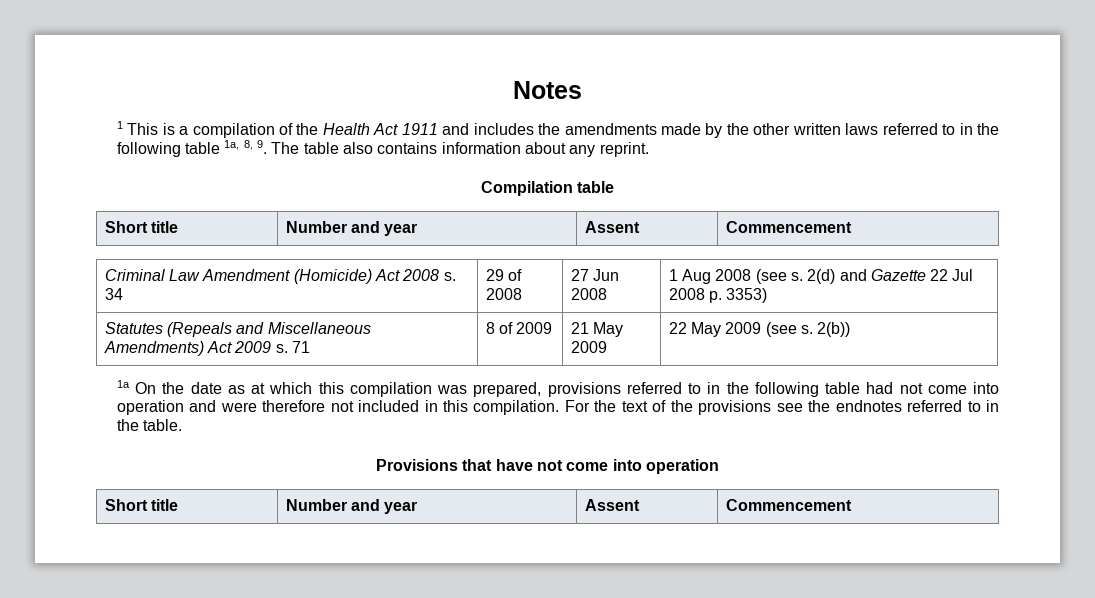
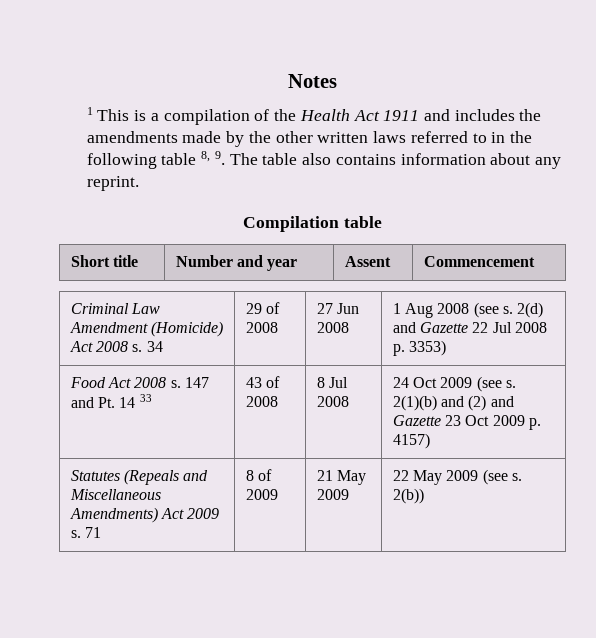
[224,140,240,150] 1a, -> (197, 159) none
(768, 295) none -> [69,377,210,388] [70,394,152,408] [245,376,281,388] [245,396,278,407] [316,377,349,388] [316,396,349,407] [392,376,517,392] [392,395,514,411] [392,415,542,430] [392,433,430,449] // Food Act 2008 s. 147 and Pt. 14 33 | 43 of 2008 | 8 Jul 2008 | 24 Oct 2009 (see s. 2(1)(b) and (2) and Gazette 23 Oct 2009 p. 4157)
[116,380,999,397] [116,400,999,415] [116,419,183,431] [376,459,719,474] [104,499,178,511] [285,499,418,514] [584,499,640,511] [725,499,852,511] // 1a On the date as at which this compilation was prepared, provisions referred to in the following table had not come into operation and were therefore not included in this compilation. For the text of the provisions see the endnotes referred to in the table. // Provisions that have not come into operation // Short title | Number and year | Assent | Commencement -> (424, 496) none

